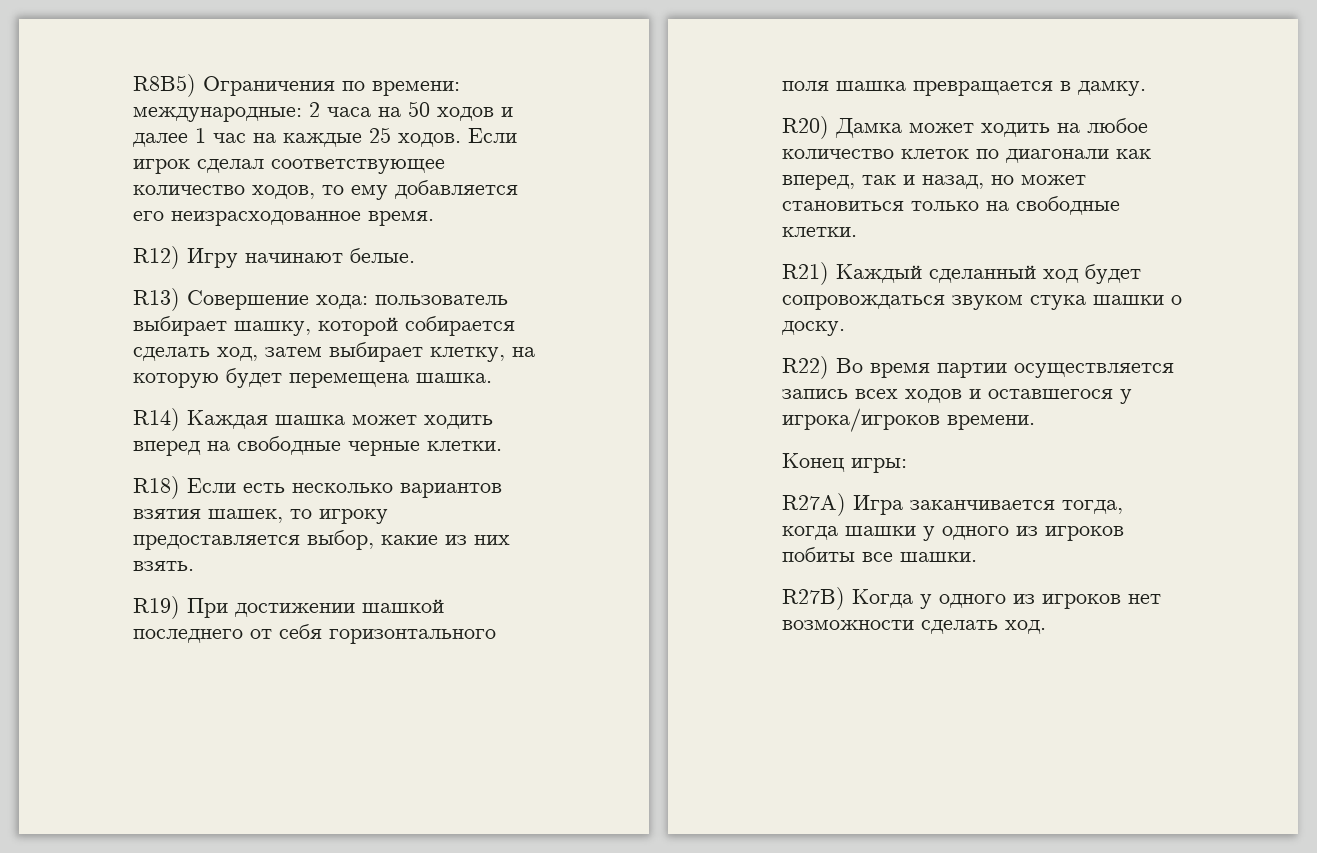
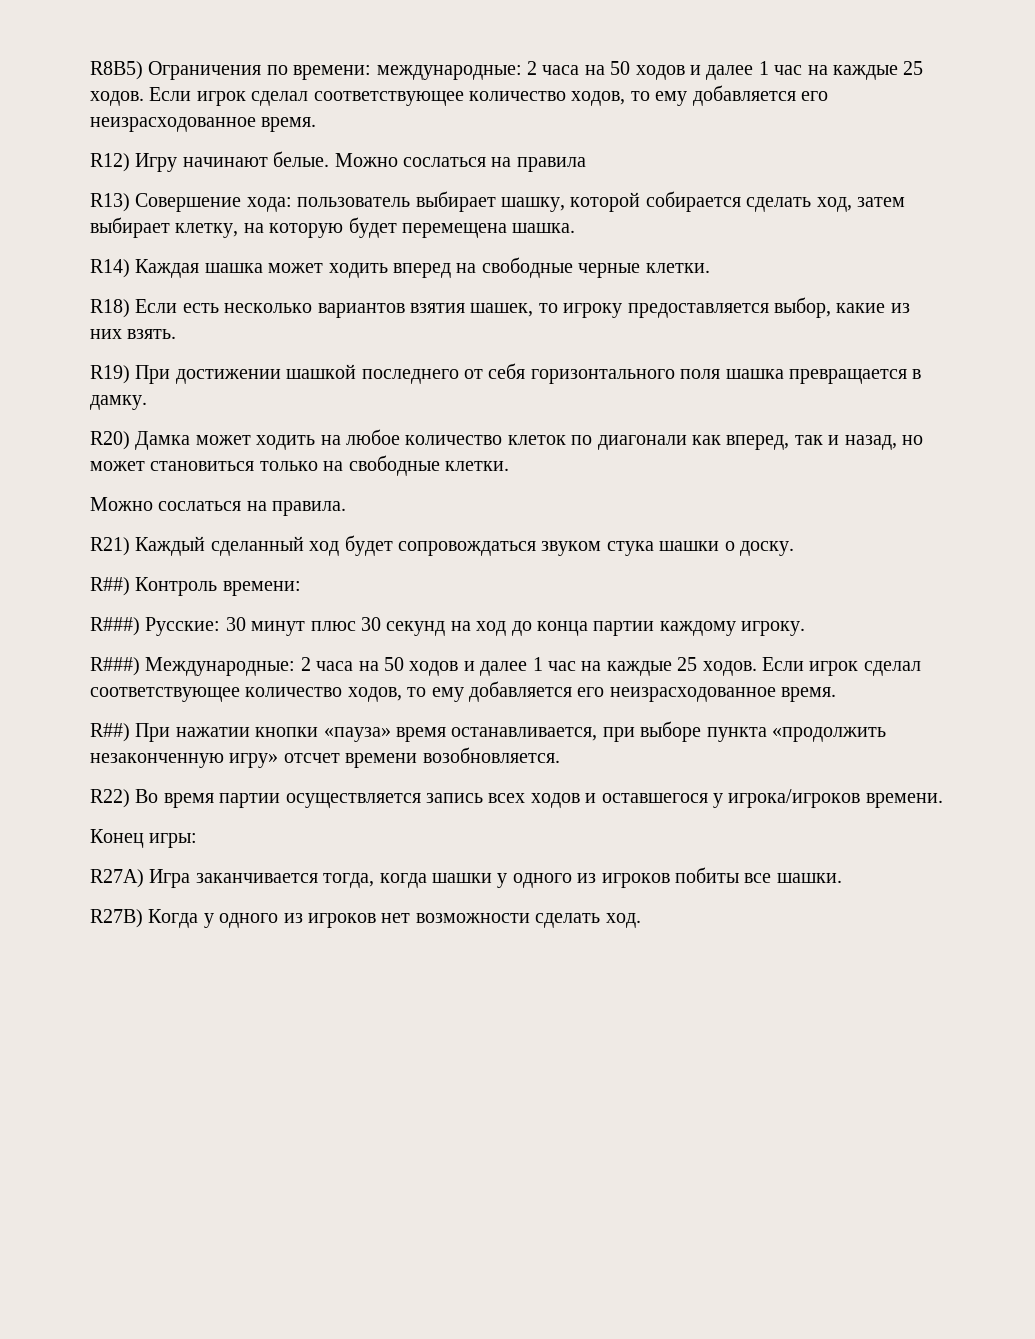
(415, 255) none -> [334,153,586,172] Можно сослаться на правила
(857, 232) none -> [90,497,347,516] // Можно сослаться на правила.
(845, 328) none -> [90,577,301,596] [90,617,806,636] [90,657,921,676] [90,681,837,702] [90,721,886,742] [90,747,560,768] // R##) Контроль времени: // R###) Русские: 30 минут плюс 30 секунд на ход до конца партии каждому игроку. // R###) Международные: 2 часа на 50 ходов и далее 1 час на каждые 25 ходов. Если игрок сделал соответствующее количество ходов, то ему добавляется его неизрасходованное время. // R##) При нажатии кнопки «пауза» время останавливается, при выборе пункта «продолжить незаконченную игру» отсчет времени возобновляется.

